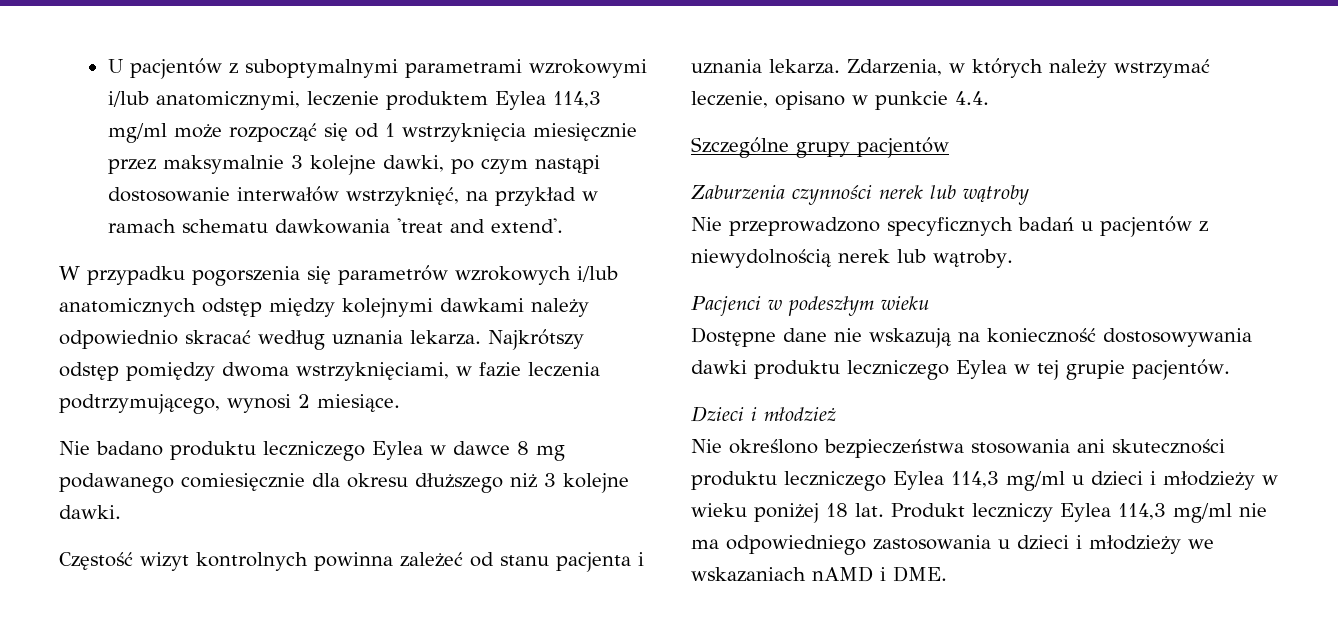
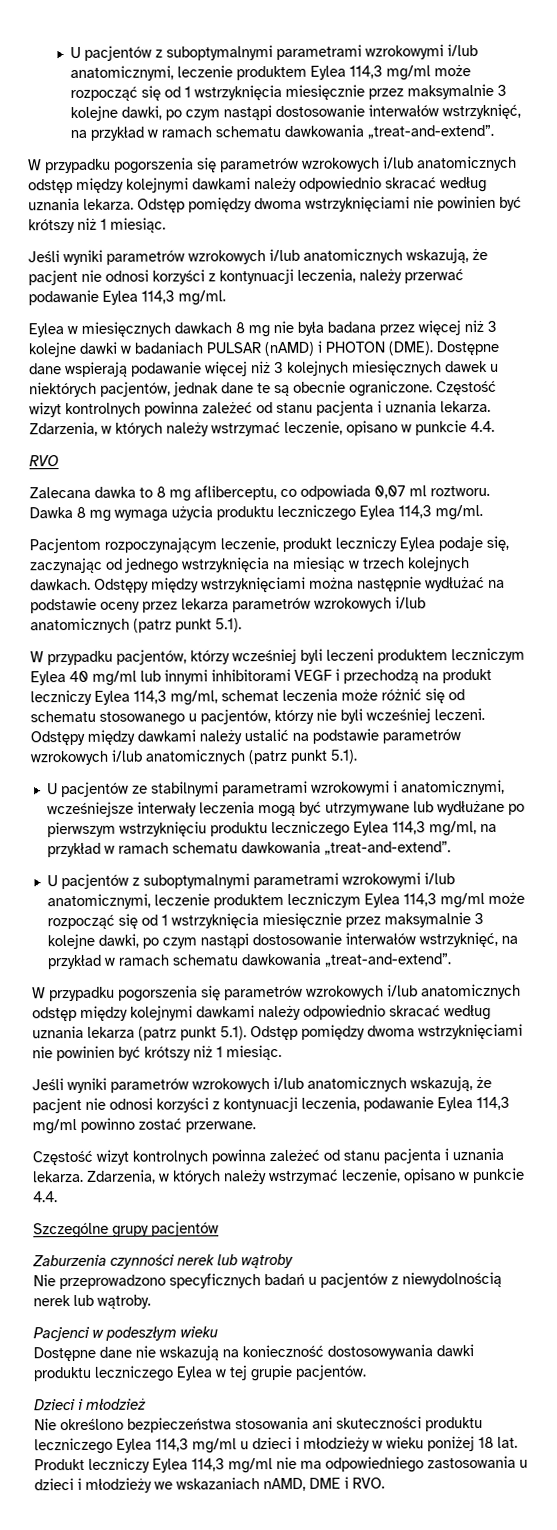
[396,218,563,233] 'treat and extend'. -> [366,124,494,139] „treat-and-extend”.
[488,329,584,350] [59,362,600,381] [59,394,400,414] [59,441,565,461] [59,473,629,493] [59,505,121,519] Najkrótszy odstęp pomiędzy dwoma wstrzyknięciami, w fazie leczenia podtrzymującego, wynosi 2 miesiące. // Nie badano produktu leczniczego Eylea w dawce 8 mg podawanego comiesięcznie dla okresu dłuższego niż 3 kolejne dawki. -> [137,195,522,213] [28,217,166,234] [28,248,488,266] [28,268,464,286] [28,289,226,306] [28,319,497,338] [28,340,499,358] [29,360,499,378] [29,380,497,398] [29,400,491,418] [29,420,495,437] [29,455,59,467] [29,484,490,502] [29,504,483,522] [29,535,509,554] [29,556,470,574] [30,576,505,593] [30,596,426,614] [30,617,242,634] [30,647,525,666] [30,668,492,686] [30,688,465,706] [30,707,485,726] [30,728,461,746] [30,749,357,766] [46,779,505,798] [46,800,525,818] [46,820,497,838] [46,840,451,858] [46,872,455,890] [46,892,525,910] [46,912,484,930] [46,931,518,950] [46,952,451,970] [32,983,521,1002] [32,1004,491,1022] [32,1023,523,1041] [32,1044,282,1062] [32,1076,492,1094] [32,1096,510,1114] [32,1117,256,1135] Odstęp pomiędzy dwoma wstrzyknięciami nie powinien być krótszy niż 1 miesiąc. // Jeśli wyniki parametrów wzrokowych i/lub anatomicznych wskazują, że pacjent nie odnosi korzyści z kontynuacji leczenia, należy przerwać podawanie Eylea 114,3 mg/ml. // Eylea w miesięcznych dawkach 8 mg nie była badana przez więcej niż 3 kolejne dawki w badaniach PULSAR (nAMD) i PHOTON (DME). Dostępne dane wspierają podawanie więcej niż 3 kolejnych miesięcznych dawek u niektórych pacjentów, jednak dane te są obecnie ograniczone. Częstość wizyt kontrolnych powinna zależeć od stanu pacjenta i uznania lekarza. Zdarzenia, w których należy wstrzymać leczenie, opisano w punkcie 4.4. // RVO // Zalecana dawka to 8 mg afliberceptu, co odpowiada 0,07 ml roztworu. Dawka 8 mg wymaga użycia produktu leczniczego Eylea 114,3 mg/ml. // Pacjentom rozpoczynającym leczenie, produkt leczniczy Eylea podaje się, zaczynając od jednego wstrzyknięcia na miesiąc w trzech kolejnych dawkach. Odstępy między wstrzyknięciami można następnie wydłużać na podstawie oceny przez lekarza parametrów wzrokowych i/lub anatomicznych (patrz punkt 5.1). // W przypadku pacjentów, którzy wcześniej byli leczeni produktem leczniczym Eylea 40 mg/ml lub innymi inhibitorami VEGF i przechodzą na produkt leczniczy Eylea 114,3 mg/ml, schemat leczenia może różnić się od schematu stosowanego u pacjentów, którzy nie byli wcześniej leczeni. Odstępy między dawkami należy ustalić na podstawie parametrów wzrokowych i/lub anatomicznych (patrz punkt 5.1). // U pacjentów ze stabilnymi parametrami wzrokowymi i anatomicznymi, wcześniejsze interwały leczenia mogą być utrzymywane lub wydłużane po pierwszym wstrzyknięciu produktu leczniczego Eylea 114,3 mg/ml, na przykład w ramach schematu dawkowania „treat-and-extend”. // U pacjentów z suboptymalnymi parametrami wzrokowymi i/lub anatomicznymi, leczenie produktem leczniczym Eylea 114,3 mg/ml może rozpocząć się od 1 wstrzyknięcia miesięcznie przez maksymalnie 3 kolejne dawki, po czym nastąpi dostosowanie interwałów wstrzyknięć, na przykład w ramach schematu dawkowania „treat-and-extend”. // W przypadku pogorszenia się parametrów wzrokowych i/lub anatomicznych odstęp między kolejnymi dawkami należy odpowiednio skracać według uznania lekarza (patrz punkt 5.1). Odstęp pomiędzy dwoma wstrzyknięciami nie powinien być krótszy niż 1 miesiąc. // Jeśli wyniki parametrów wzrokowych i/lub anatomicznych wskazują, że pacjent nie odnosi korzyści z kontynuacji leczenia, podawanie Eylea 114,3 mg/ml powinno zostać przerwane.
[812,566,947,582] nAMD i DME. -> [263,1476,385,1492] nAMD, DME i RVO.

